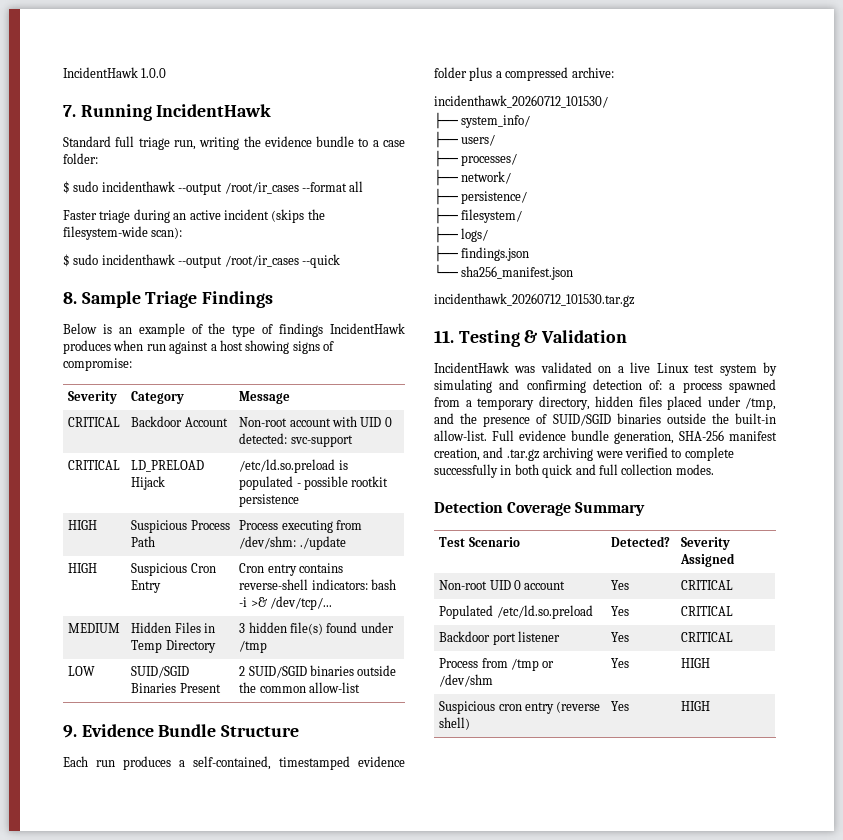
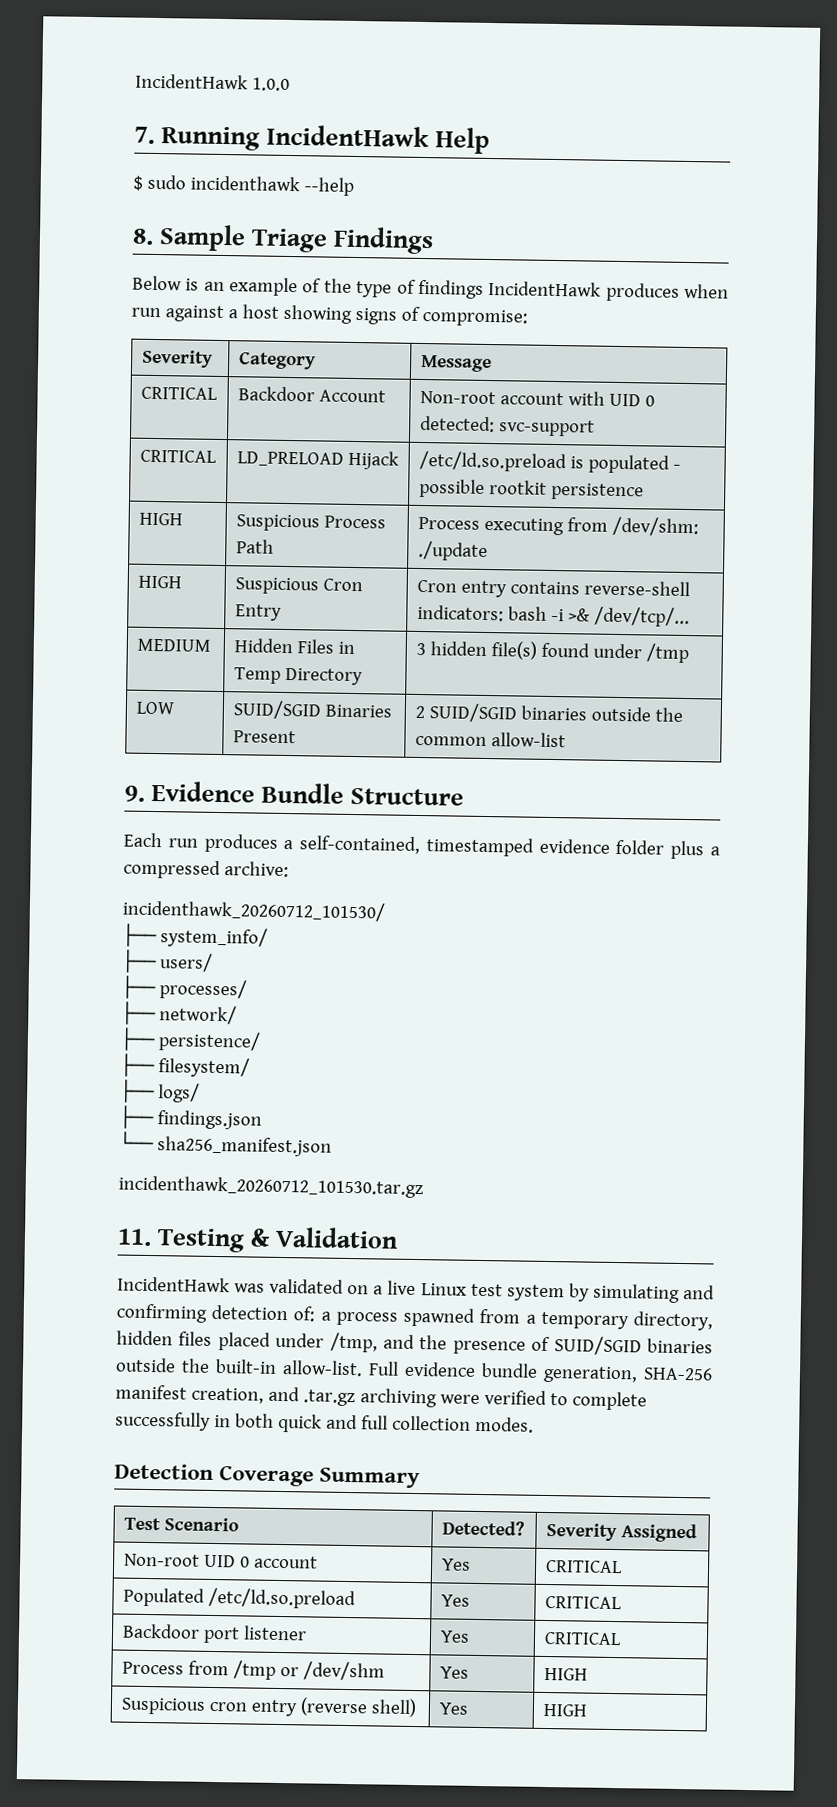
[63,136,406,150] [63,153,98,164] [63,181,364,195] [63,209,325,223] [63,226,183,240] [63,254,340,268] // Standard full triage run, writing the evidence bundle to a case folder: // $ sudo incidenthawk --output /root/ir_cases --format all // Faster triage during an active incident (skips the filesystem-wide scan): // $ sudo incidenthawk --output /root/ir_cases --quick -> [435,127,491,154] [133,174,354,196] Help // $ sudo incidenthawk --help

